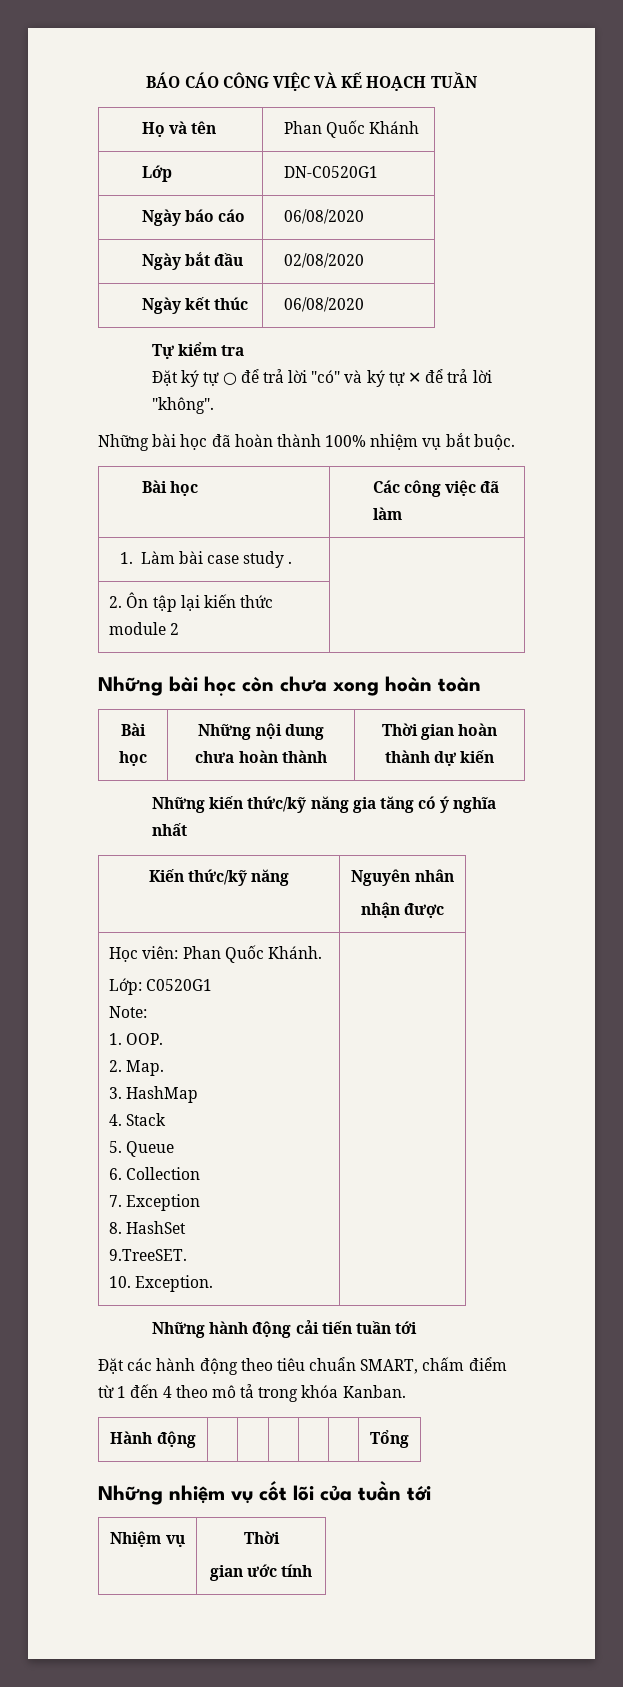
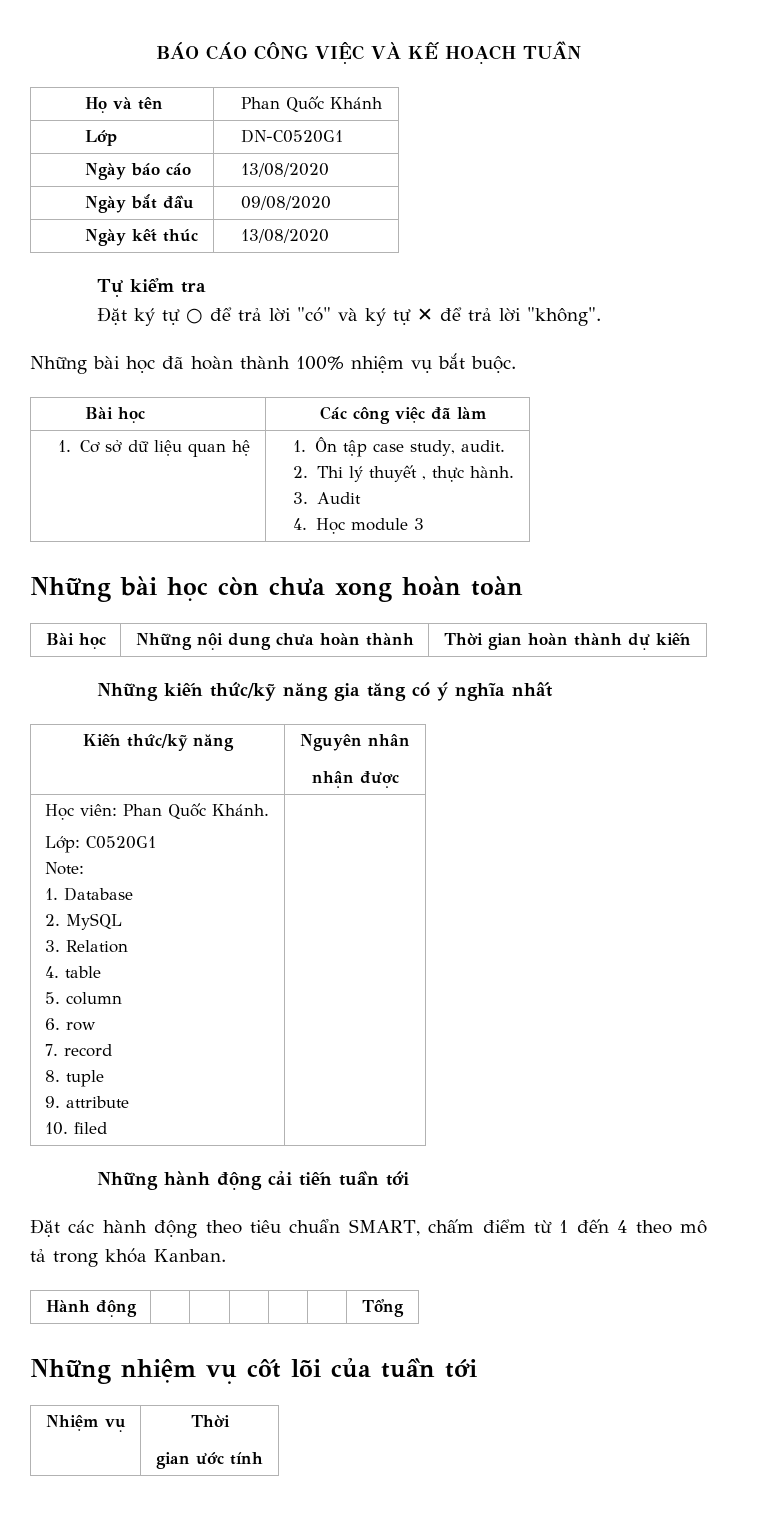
[283,209,364,224] 06/08/2020 -> [241,163,330,177] 13/08/2020
[283,253,364,268] 02/08/2020 -> [241,196,332,210] 09/08/2020
[283,297,364,312] 06/08/2020 -> [241,229,330,243] 13/08/2020
[140,551,293,568] [109,592,274,612] [109,622,180,635] Làm bài case study . | // 2. Ôn tập lại kiến thức module 2 | -> [79,440,250,457] [293,437,505,457] [293,465,514,482] [293,492,361,504] [293,518,424,534] Cơ sở dữ liệu quan hệ | 1. Ôn tập case study, audit. // 2. Thi lý thuyết , thực hành. // 3. Audit // 4. Học module 3
[126,1033,164,1045] [109,1060,165,1076] [109,1086,199,1103] [109,1113,167,1126] OOP. // 2. Map. // 3. HashMap // 4. Stack -> [63,887,133,901] [44,913,122,930] [44,940,128,953] [44,966,101,978] Database // 2. MySQL // 3. Relation // 4. table
[126,1141,175,1157] Queue -> [65,992,122,1005] column
[126,1167,201,1180] Collection -> [65,1022,96,1031] row
[126,1194,201,1211] Exception -> [63,1044,112,1057] record
[126,1221,187,1234] [109,1249,188,1261] HashSet // 9.TreeSET. -> [65,1070,104,1087] [44,1096,129,1108] tuple // 9. attribute
[135,1275,214,1292] Exception. -> [73,1122,107,1134] filed

